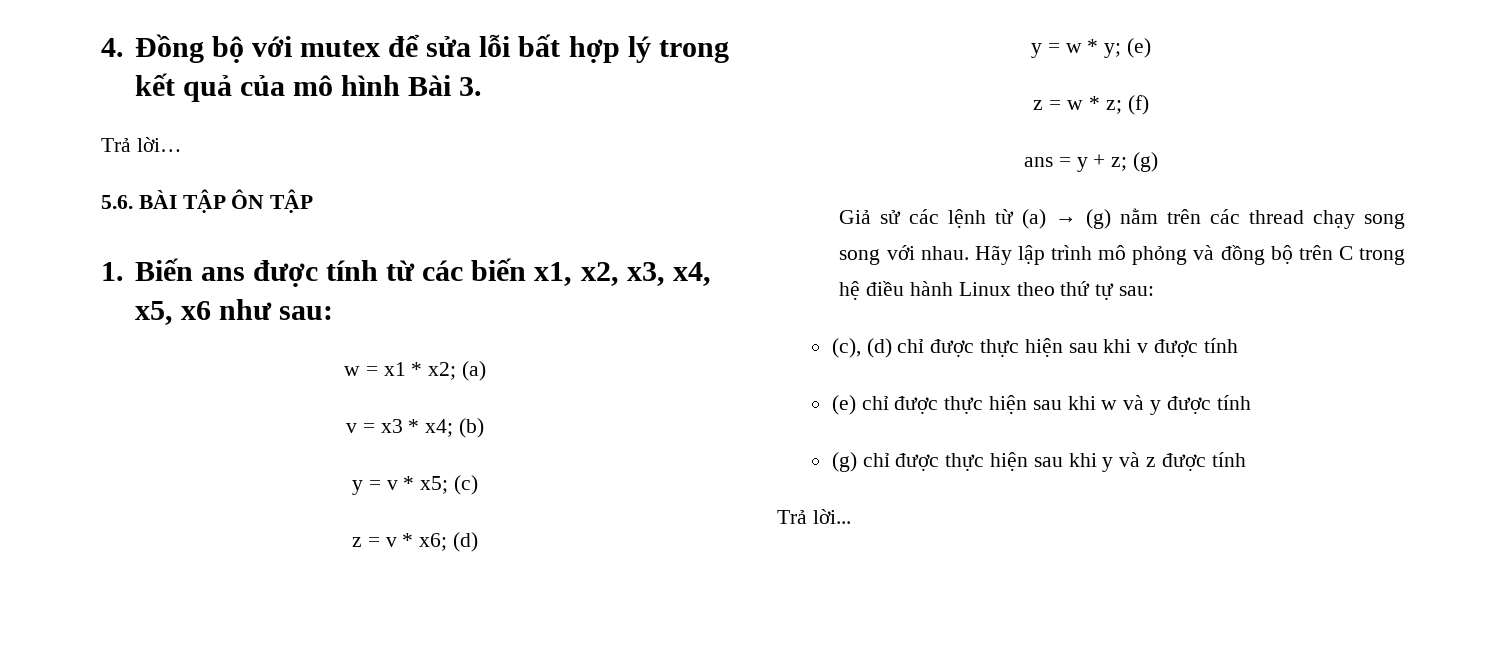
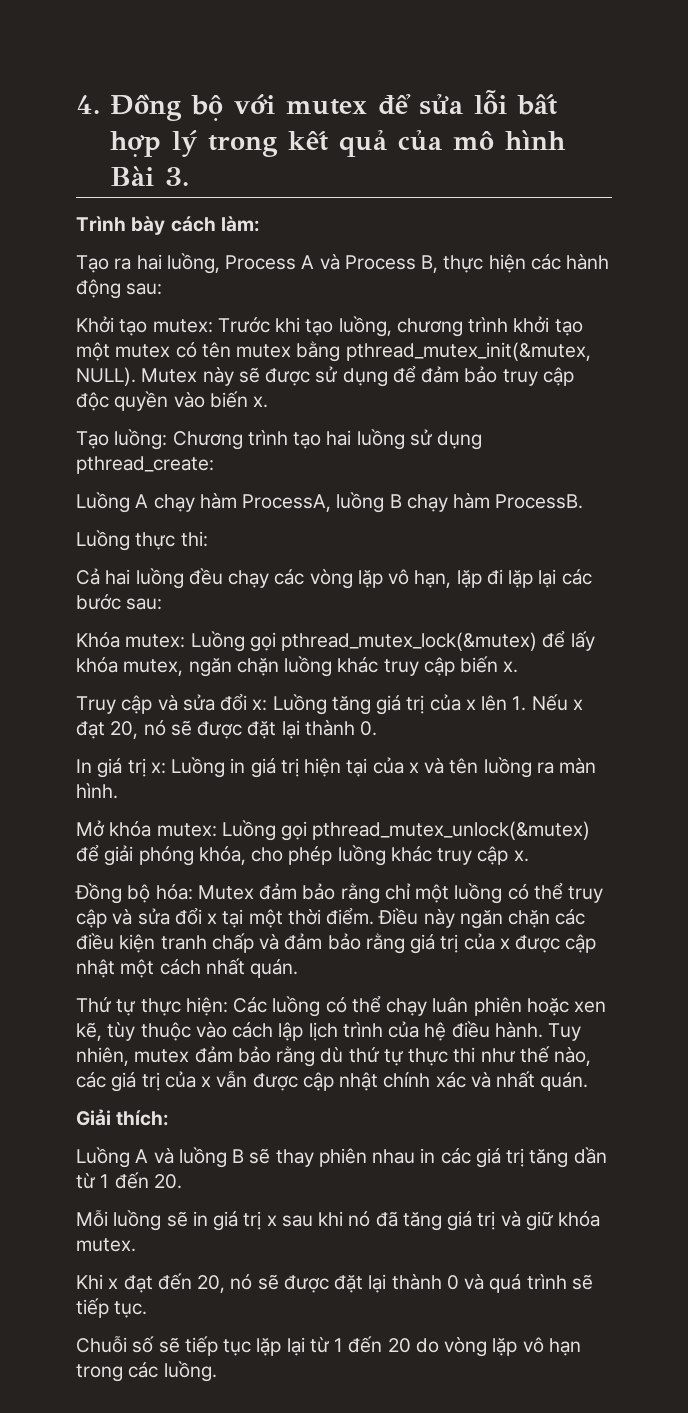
[101,137,182,152] [101,189,314,213] [101,258,711,287] [134,299,334,325] [343,361,487,381] [345,418,485,438] [351,475,479,495] [351,532,479,552] [1030,38,1152,58] [1033,95,1149,115] [1023,152,1159,172] [839,208,1405,229] [839,245,1405,265] [839,281,1155,300] [831,338,1238,358] [831,395,1251,415] [831,452,1246,472] [777,509,851,524] Trả lời… // 5.6. BÀI TẬP ÔN TẬP // 1. Biến ans được tính từ các biến x1, x2, x3, x4, x5, x6 như sau: // w = x1 * x2; (a) // v = x3 * x4; (b) // y = v * x5; (c) // z = v * x6; (d) // y = w * y; (e) // z = w * z; (f) // ans = y + z; (g) // Giả sử các lệnh từ (a) → (g) nằm trên các thread chạy song song với nhau. Hãy lập trình mô phỏng và đồng bộ trên C trong hệ điều hành Linux theo thứ tự sau: // (c), (d) chỉ được thực hiện sau khi v được tính // (e) chỉ được thực hiện sau khi w và y được tính // (g) chỉ được thực hiện sau khi y và z được tính // Trả lời... -> [76,216,260,235] [76,253,610,274] [76,279,163,299] [76,316,583,337] [76,341,591,362] [76,366,574,387] [76,391,269,411] [76,429,483,450] [76,456,214,474] [76,492,584,513] [76,530,208,551] [76,568,592,589] [76,594,163,610] [76,631,595,652] [76,656,519,677] [76,694,583,715] [76,720,378,739] [76,757,597,778] [76,783,118,799] [76,820,591,841] [76,845,529,866] [75,883,604,904] [76,908,586,929] [76,933,597,954] [76,958,299,978] [76,996,607,1017] [76,1021,582,1041] [76,1046,592,1067] [76,1071,589,1092] [76,1109,170,1126] [76,1147,607,1168] [76,1172,182,1189] [76,1210,601,1231] [76,1238,136,1252] [76,1273,593,1293] [76,1298,148,1318] [76,1336,581,1357] [76,1361,217,1382] Trình bày cách làm: // Tạo ra hai luồng, Process A và Process B, thực hiện các hành động sau: // Khởi tạo mutex: Trước khi tạo luồng, chương trình khởi tạo một mutex có tên mutex bằng pthread_mutex_init(&mutex, NULL). Mutex này sẽ được sử dụng để đảm bảo truy cập độc quyền vào biến x. // Tạo luồng: Chương trình tạo hai luồng sử dụng pthread_create: // Luồng A chạy hàm ProcessA, luồng B chạy hàm ProcessB. // Luồng thực thi: // Cả hai luồng đều chạy các vòng lặp vô hạn, lặp đi lặp lại các bước sau: // Khóa mutex: Luồng gọi pthread_mutex_lock(&mutex) để lấy khóa mutex, ngăn chặn luồng khác truy cập biến x. // Truy cập và sửa đổi x: Luồng tăng giá trị của x lên 1. Nếu x đạt 20, nó sẽ được đặt lại thành 0. // In giá trị x: Luồng in giá trị hiện tại của x và tên luồng ra màn hình. // Mở khóa mutex: Luồng gọi pthread_mutex_unlock(&mutex) để giải phóng khóa, cho phép luồng khác truy cập x. // Đồng bộ hóa: Mutex đảm bảo rằng chỉ một luồng có thể truy cập và sửa đổi x tại một thời điểm. Điều này ngăn chặn các điều kiện tranh chấp và đảm bảo rằng giá trị của x được cập nhật một cách nhất quán. // Thứ tự thực hiện: Các luồng có thể chạy luân phiên hoặc xen kẽ, tùy thuộc vào cách lập lịch trình của hệ điều hành. Tuy nhiên, mutex đảm bảo rằng dù thứ tự thực thi như thế nào, các giá trị của x vẫn được cập nhật chính xác và nhất quán. // Giải thích: // Luồng A và luồng B sẽ thay phiên nhau in các giá trị tăng dần từ 1 đến 20. // Mỗi luồng sẽ in giá trị x sau khi nó đã tăng giá trị và giữ khóa mutex. // Khi x đạt đến 20, nó sẽ được đặt lại thành 0 và quá trình sẽ tiếp tục. // Chuỗi số sẽ tiếp tục lặp lại từ 1 đến 20 do vòng lặp vô hạn trong các luồng.

